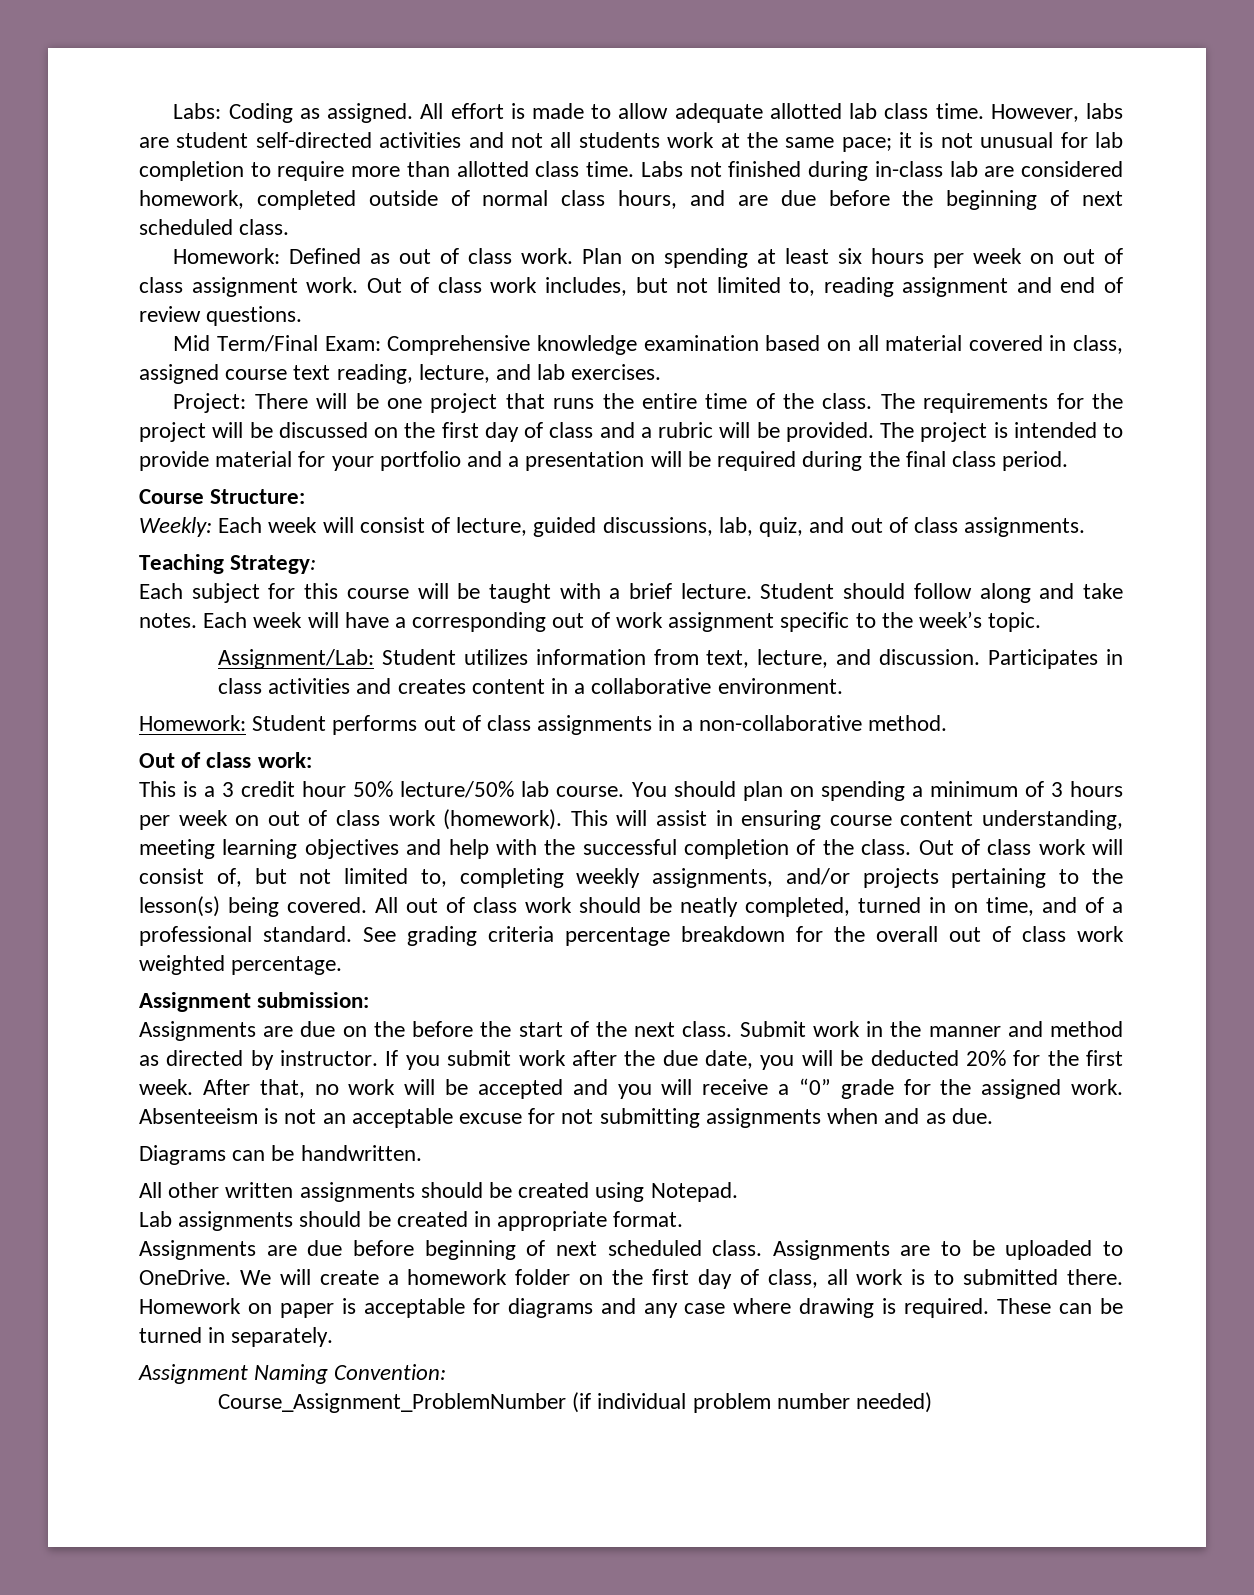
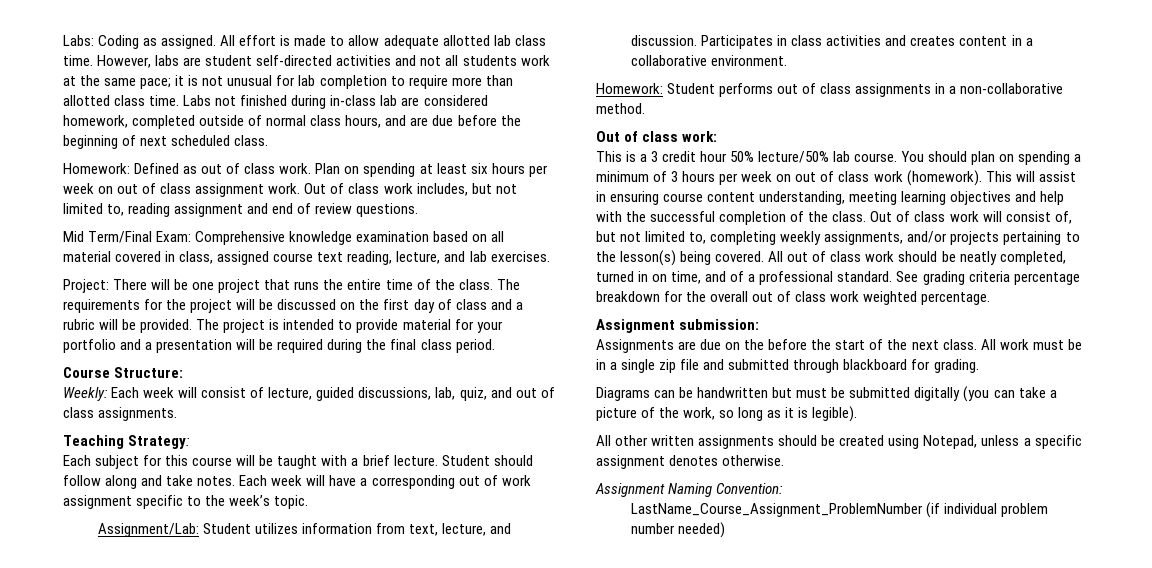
[739,1021,1123,1037] [139,1050,1123,1070] [139,1078,1124,1099] [139,1108,993,1128] [139,1145,422,1165] Submit work in the manner and method as directed by instructor. If you submit work after the due date, you will be deducted 20% for the first week. After that, no work will be accepted and you will receive a “0” grade for the assigned work. Absenteeism is not an acceptable excuse for not submitting assignments when and as due. // Diagrams can be handwritten. -> [980,339,1082,350] [596,359,979,373] [596,386,1057,402] [596,406,858,422] All work must be in a single zip file and submitted through blackboard for grading. // Diagrams can be handwritten but must be submitted digitally (you can take a picture of the work, so long as it is legible).
[650,1182,738,1202] [139,1211,684,1231] [139,1240,1123,1260] [139,1269,1124,1289] [139,1298,1123,1318] [139,1327,334,1347] Notepad. // Lab assignments should be created in appropriate format. // Assignments are due before beginning of next scheduled class. Assignments are to be uploaded to OneDrive. We will create a homework folder on the first day of class, all work is to submitted there. Homework on paper is acceptable for diagrams and any case where drawing is required. These can be turned in separately. -> [923,435,1082,449] [596,455,785,469] Notepad, unless a specific assignment denotes otherwise.
[217,1393,566,1413] Course_Assignment_ProblemNumber -> [631,503,924,517] LastName_Course_Assignment_ProblemNumber

